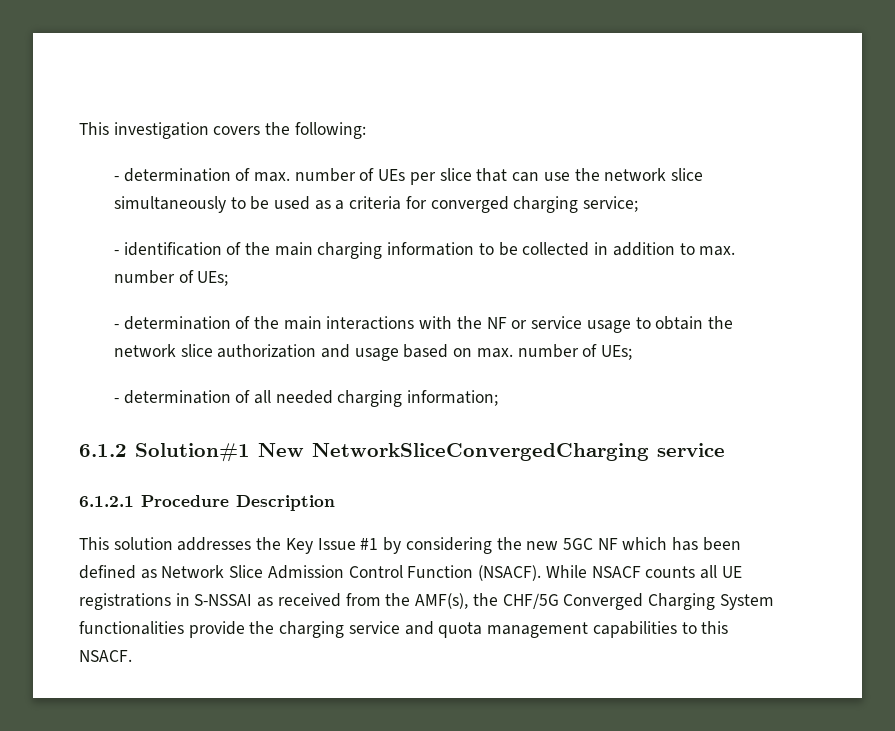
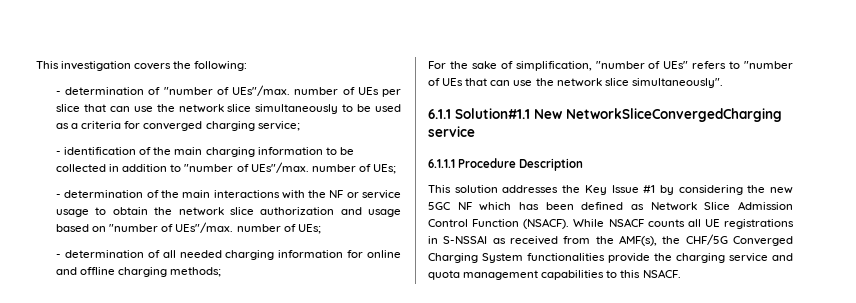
[254,172,291,182] max. -> [163,85,291,96] "number of UEs"/max.
[699,246,736,256] max. -> [184,162,309,173] "number of UEs"/max.
[476,348,513,358] max. -> [109,222,234,233] "number of UEs"/max.
[407,390,499,406] [79,443,250,462] information; // 6.1.2 Solution#1 -> [278,250,401,258] [55,267,222,277] [428,61,793,71] [428,78,723,88] [428,108,530,119] information for online and offline charging methods; // For the sake of simplification, "number of UEs" refers to "number of UEs that can use the network slice simultaneously". // 6.1.1 Solution#1.1
[79,496,134,507] 6.1.2.1 -> [428,159,455,168] 6.1.1.1

